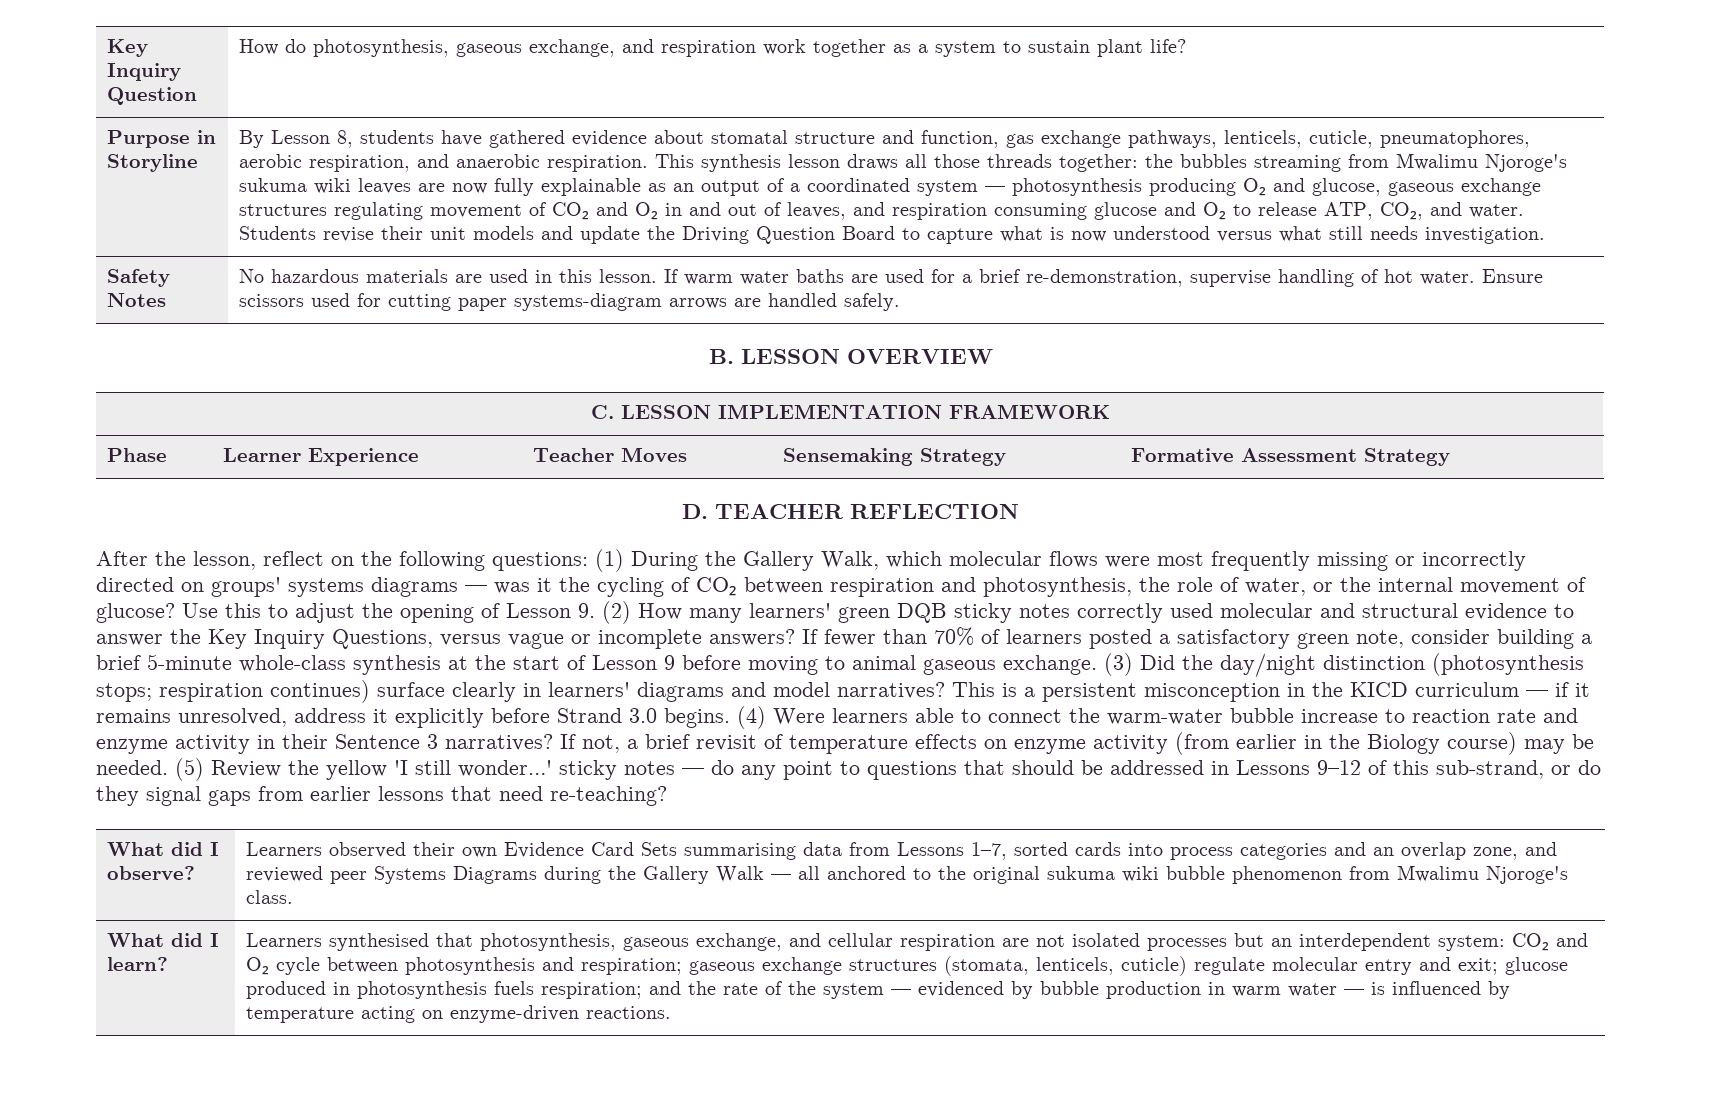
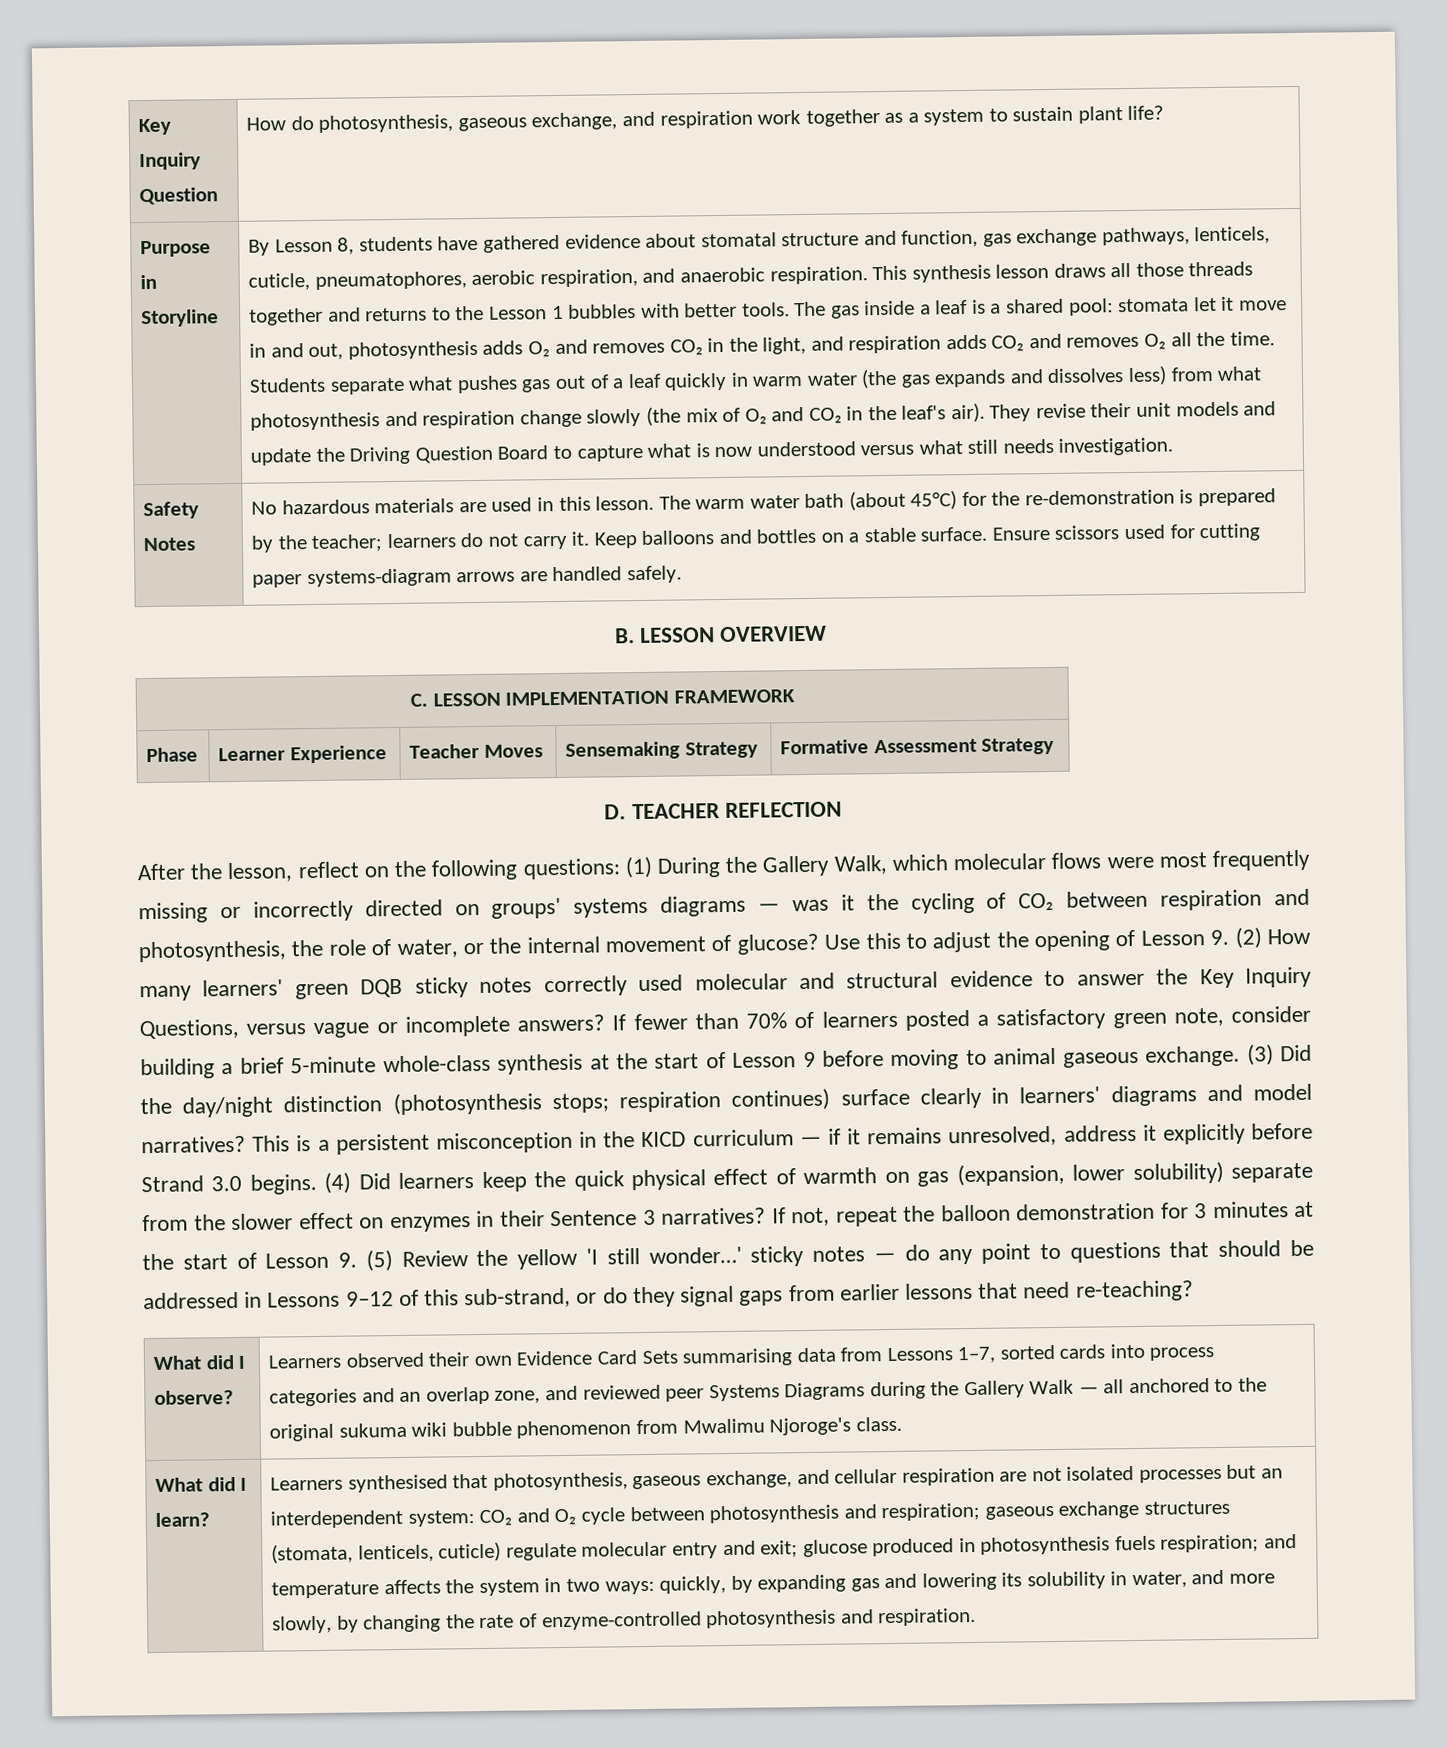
[1058,153,1567,172] [238,178,1541,196] [238,202,1524,220] [238,226,316,240] together: the bubbles streaming from Mwalimu Njoroge's sukuma wiki leaves are now fully explainable as an output of a coordinated system — photosynthesis producing O₂ and glucose, gaseous exchange structures regulating movement of CO₂ and O₂ in and out of leaves, and respiration consuming glucose and O₂ to release ATP, CO₂, and water. Students -> [249,296,1287,326] [249,331,1275,361] [249,365,1263,395] [250,402,1032,431] together and returns to the Lesson 1 bubbles with better tools. The gas inside a leaf is a shared pool: stomata let it move in and out, photosynthesis adds O₂ and removes CO₂ in the light, and respiration adds CO₂ and removes O₂ all the time. Students separate what pushes gas out of a leaf quickly in warm water (the gas expands and dissolves less) from what photosynthesis and respiration change slowly (the mix of O₂ and CO₂ in the leaf's air). They
[663,269,1475,287] If warm water baths are used for a brief re-demonstration, supervise handling of hot water. -> [658,488,1276,511] [251,526,988,553] The warm water bath (about 45°C) for the re-demonstration is prepared by the teacher; learners do not carry it. Keep balloons and bottles on a stable surface.
[773,708,1578,725] [96,735,250,754] Were learners able to connect the warm-water bubble increase to reaction rate and enzyme activity -> [358,1161,1313,1192] [142,1212,471,1233] Did learners keep the quick physical effect of warmth on gas (expansion, lower solubility) separate from the slower effect on enzymes
[627,732,1594,755] [96,760,168,775] a brief revisit of temperature effects on enzyme activity (from earlier in the Biology course) may be needed. -> [835,1201,1314,1227] [142,1252,358,1271] repeat the balloon demonstration for 3 minutes at the start of Lesson 9.
[687,981,1510,999] [245,1005,671,1023] the rate of the system — evidenced by bubble production in warm water — is influenced by temperature acting on enzyme-driven reactions. -> [271,1569,1275,1599] [272,1607,977,1634] temperature affects the system in two ways: quickly, by expanding gas and lowering its solubility in water, and more slowly, by changing the rate of enzyme-controlled photosynthesis and respiration.

